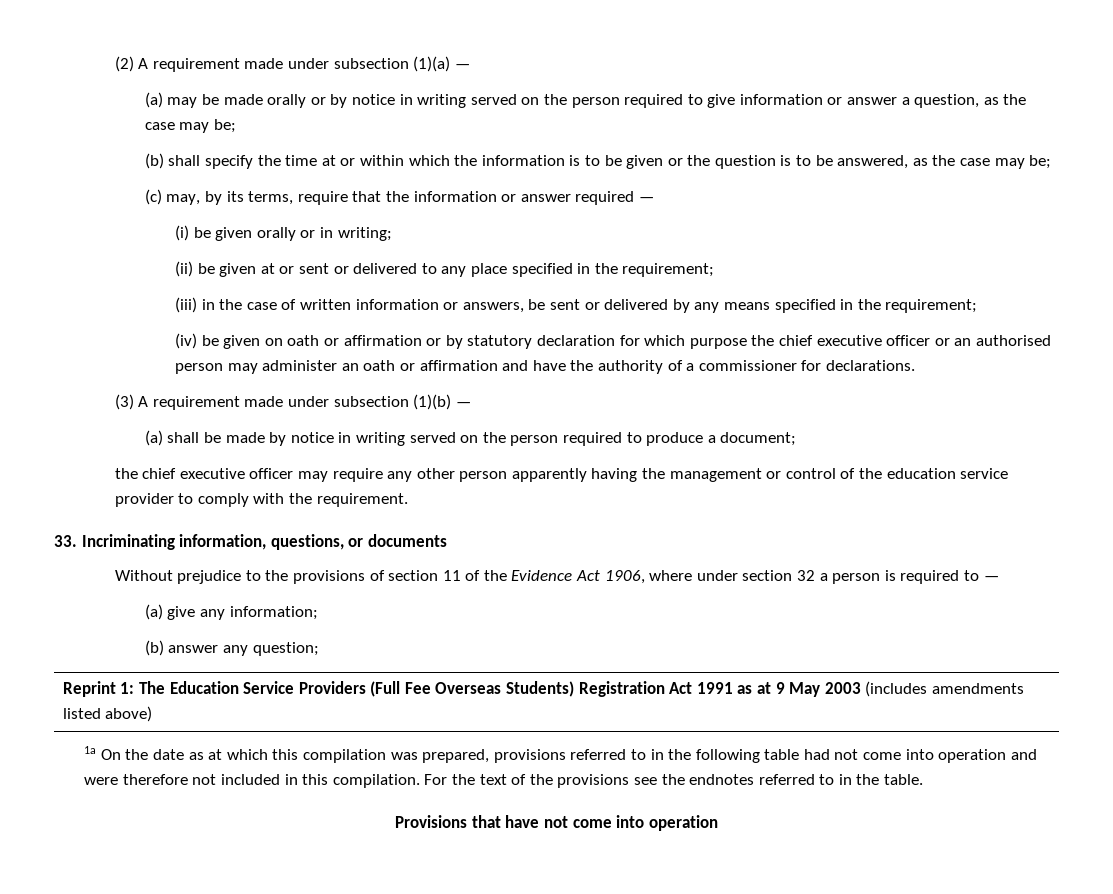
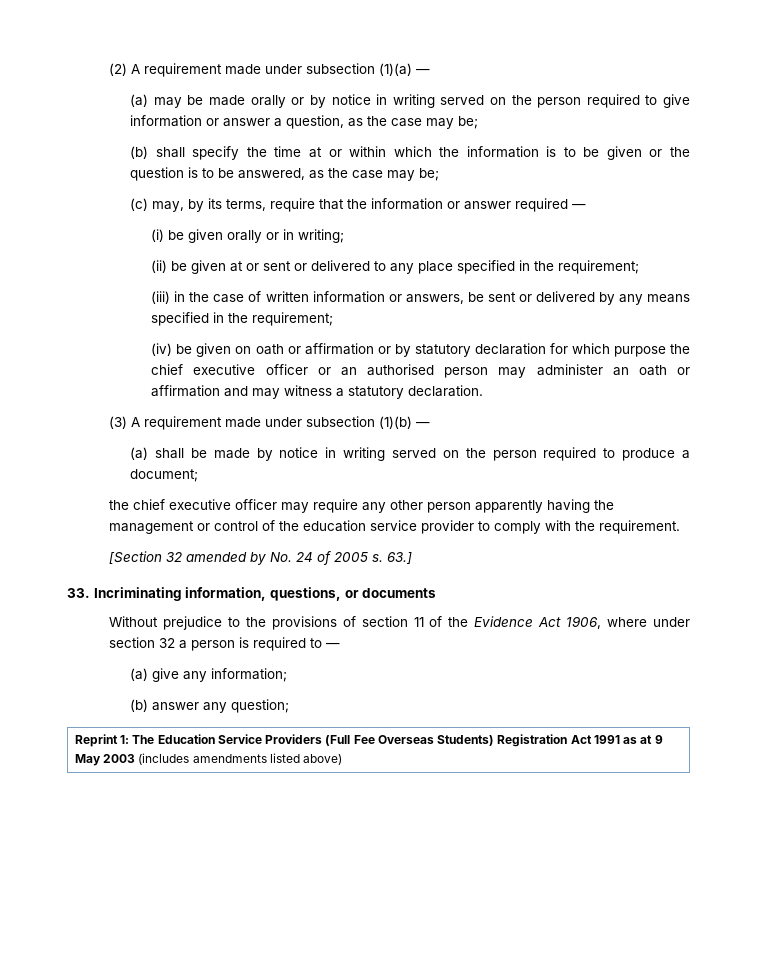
[532,360,915,374] have the authority of a commissioner for declarations. -> [252,385,484,399] may witness a statutory declaration.
(408, 500) none -> [109,551,413,565] // [Section 32 amended by No. 24 of 2005 s. 63.]
[84,746,1037,763] [84,774,924,788] [395,815,718,831] // 1a On the date as at which this compilation was prepared, provisions referred to in the following table had not come into operation and were therefore not included in this compilation. For the text of the provisions see the endnotes referred to in the table. // Provisions that have not come into operation -> (343, 759) none

